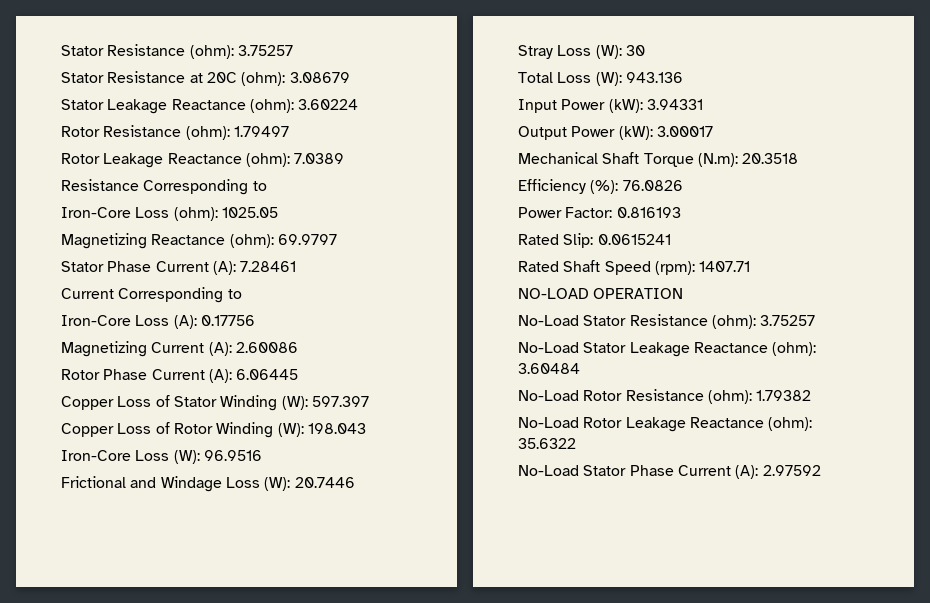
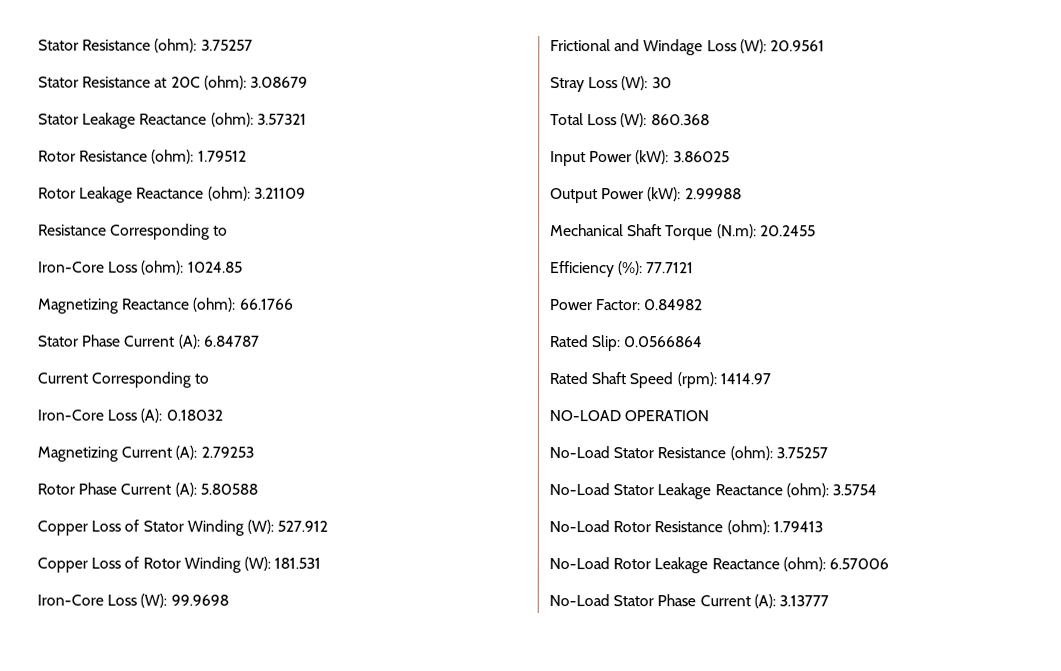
[298,99,359,110] [61,125,289,140] [61,153,345,168] 3.60224 // Rotor Resistance (ohm): 1.79497 // Rotor Leakage Reactance (ohm): 7.0389 -> [256,113,307,125] [38,149,247,164] [38,186,306,203] 3.57321 // Rotor Resistance (ohm): 1.79512 // Rotor Leakage Reactance (ohm): 3.21109
[221,207,278,218] 1025.05 -> [187,261,243,273] 1024.85
[277,234,337,245] [61,261,297,275] 69.9797 // Stator Phase Current (A): 7.28461 -> [239,298,294,310] [37,334,259,349] 66.1766 // Stator Phase Current (A): 6.84787
[200,315,255,326] 0.17756 -> [165,409,223,421] 0.18032
[235,342,298,353] 2.60086 -> [200,446,254,458] 2.79253
[236,369,299,380] 6.06445 -> [199,483,258,495] 5.80588
[311,396,369,407] 597.397 -> [277,520,329,532] 527.912
[307,423,366,434] 198.043 -> [274,557,322,569] 181.531
[203,450,262,461] 96.9516 -> [170,594,229,606] 99.9698
[294,477,355,488] 20.7446 -> [769,40,825,52] 20.9561
[625,72,683,83] 943.136 -> [650,114,710,126] 860.368
[646,99,703,110] 3.94331 -> [672,151,730,163] 3.86025
[656,126,713,137] 3.00017 -> [684,188,742,200] 2.99988
[742,153,799,164] 20.3518 -> [759,225,816,237] 20.2455
[622,180,683,191] 76.0826 -> [646,262,695,274] 77.7121
[616,207,681,218] 0.816193 -> [644,299,704,311] 0.84982
[597,234,671,245] 0.0615241 -> [623,336,703,348] 0.0566864
[699,261,751,272] 1407.71 -> [719,373,771,385] 1414.97
[518,363,580,374] 3.60484 -> [831,484,877,496] 3.5754
[756,390,812,401] 1.79382 -> [772,521,823,533] 1.79413
[518,438,576,449] 35.6322 -> [828,558,889,570] 6.57006
[762,465,821,476] 2.97592 -> [778,595,829,607] 3.13777

